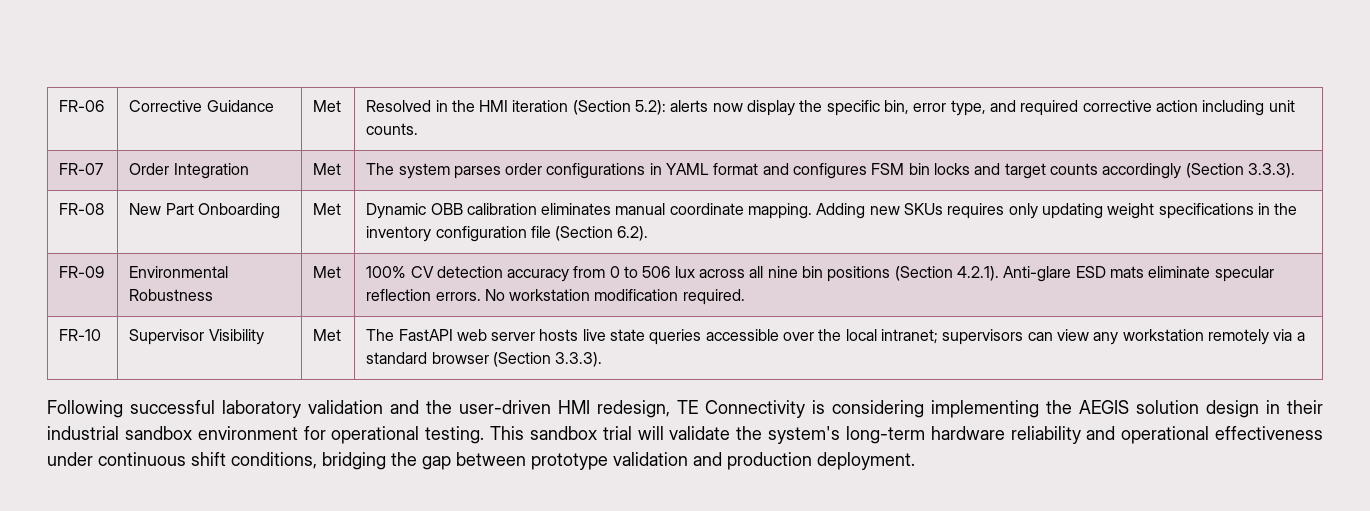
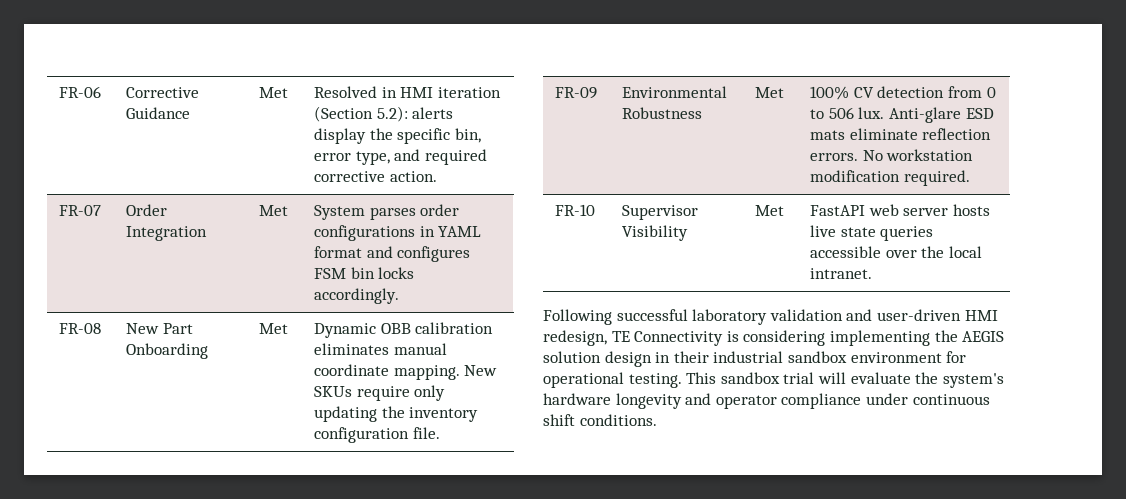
[451,100,475,112] the -> (397, 92) none
[712,103,743,112] now -> (454, 113) none
[1155,100,1295,116] [366,123,419,135] action including unit counts. -> [389,171,437,182] action.
[366,163,450,179] The system -> [314,205,366,220] System
[974,163,1295,179] and target counts accordingly (Section 3.3.3). -> [314,288,400,304] accordingly.
[816,203,1298,219] [366,226,649,242] Adding new SKUs requires only updating weight specifications in the inventory configuration file (Section 6.2). -> [464,365,498,376] [314,385,446,401] [314,406,479,422] [314,427,440,443] New SKUs require only updating the inventory configuration file.
[507,269,570,282] accuracy -> (945, 92) none
[674,266,999,282] lux across all nine bin positions (Section 4.2.1). -> [858,107,885,119] lux.
[1214,266,1274,282] specular -> (918, 134) none
[366,329,395,341] The -> (785, 210) none
[881,329,1305,345] [366,352,603,367] intranet; supervisors can view any workstation remotely via a standard browser (Section 3.3.3). -> [810,268,873,279] intranet.
[426,400,452,414] the -> (873, 315) none
[669,426,731,440] validate -> [850,372,911,384] evaluate
[845,426,1323,444] [47,452,915,470] long-term hardware reliability and operational effectiveness under continuous shift conditions, bridging the gap between prototype validation and production deployment. -> [543,393,990,409] [543,414,657,426] hardware longevity and operator compliance under continuous shift conditions.

